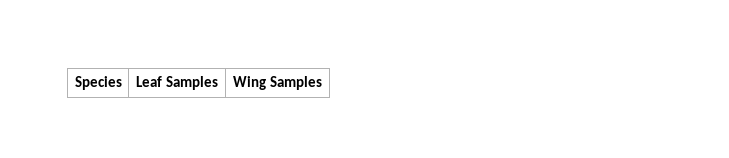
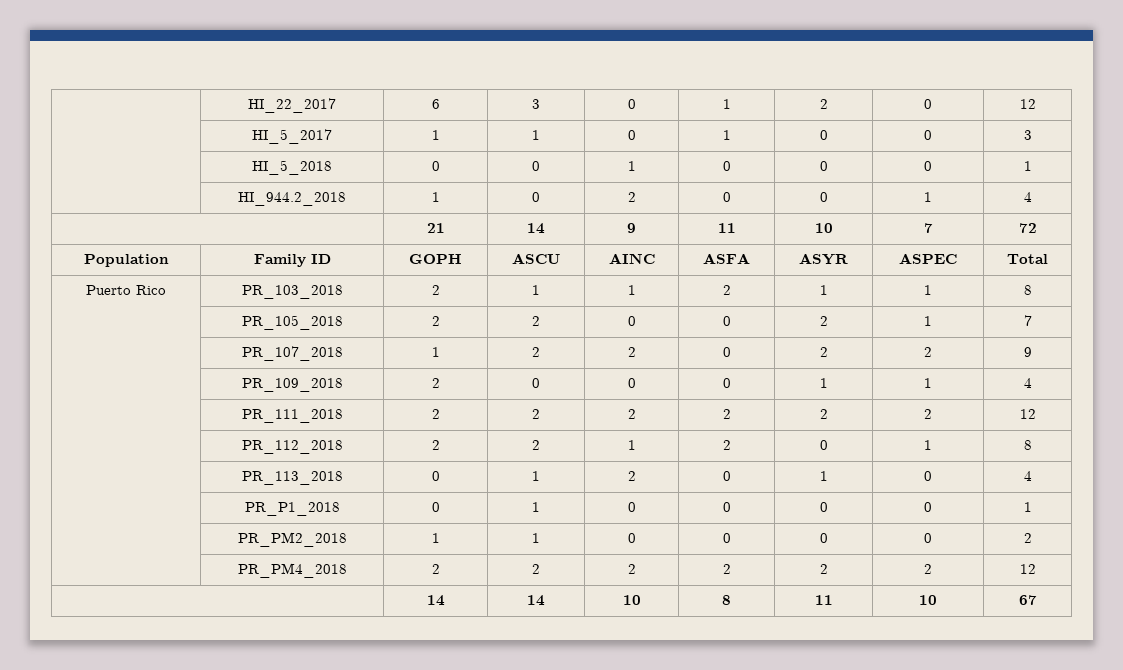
[74,76,122,90] [136,76,218,90] [233,76,322,90] Species | Leaf Samples | Wing Samples -> [248,98,336,113] [431,99,440,109] [532,99,540,109] [627,99,636,109] [722,99,731,109] [819,99,828,109] [924,99,932,109] [1019,99,1036,109] [252,129,332,144] [431,130,440,140] [532,130,540,140] [627,130,636,140] [722,130,731,140] [819,130,828,140] [924,130,932,140] [1023,130,1032,140] [252,160,332,175] [431,161,440,171] [532,161,540,171] [627,161,636,171] [722,161,731,171] [819,161,828,171] [924,161,932,171] [1023,161,1032,171] [238,192,346,206] [431,192,440,202] [532,192,540,202] [627,192,636,202] [722,192,731,202] [819,192,828,202] [924,192,932,202] [1023,192,1032,202] [426,223,445,233] [527,223,545,234] [627,223,636,233] [717,223,736,233] [814,223,833,233] [923,223,933,233] [1018,223,1037,233] [83,254,169,267] [253,254,331,267] [409,254,462,264] [512,253,560,264] [608,253,655,264] [703,253,750,264] [799,253,848,265] [899,253,957,264] [1007,254,1048,264] [86,285,166,295] [241,285,343,299] [431,285,440,295] [532,285,540,295] [627,285,636,295] [722,285,731,295] [819,285,828,295] [924,285,932,295] [1023,285,1032,295] [241,315,343,330] [431,316,440,326] [532,316,540,326] [627,316,636,326] [722,316,731,326] [819,316,828,326] [924,316,932,326] [1023,315,1032,326] [241,346,343,361] [431,347,440,357] [532,347,540,357] [627,347,636,357] [722,347,731,357] [819,347,828,357] [924,347,932,357] [1023,347,1032,357] [241,378,343,392] [431,378,440,388] [532,378,540,388] [627,378,636,388] [722,378,731,388] [819,378,828,388] [924,378,932,388] [1023,378,1032,388] [241,409,343,423] [431,409,440,419] [532,409,540,419] [627,409,636,419] [722,409,731,419] [819,409,828,419] [924,409,932,419] [1019,409,1036,419] [241,440,343,454] [431,440,440,450] [532,440,540,450] [627,440,636,450] [722,440,731,450] [819,440,828,450] [924,440,932,450] [1023,440,1032,450] [241,471,343,485] [431,471,440,481] [532,471,540,481] [627,471,636,481] [722,471,731,481] [819,471,828,481] [924,471,932,481] [1023,471,1032,481] [244,502,340,516] [431,502,440,512] [532,502,540,512] [627,502,636,512] [722,502,731,512] [819,502,828,512] [924,502,932,512] [1023,502,1032,512] [237,532,347,547] [431,533,440,543] [532,533,540,543] [627,533,636,543] [722,533,731,543] [819,533,828,543] [924,533,932,543] [1023,533,1032,543] [237,563,347,578] [431,564,440,574] [532,564,540,574] [627,564,636,574] [722,564,731,574] [819,564,828,574] [924,564,932,574] [1019,564,1036,574] [426,595,445,606] [527,595,545,606] [622,595,641,605] [722,595,731,605] [814,595,833,605] [919,595,937,605] [1018,595,1037,605] | HI_22_2017 | 6 | 3 | 0 | 1 | 2 | 0 | 12 // | HI_5_2017 | 1 | 1 | 0 | 1 | 0 | 0 | 3 // | HI_5_2018 | 0 | 0 | 1 | 0 | 0 | 0 | 1 // | HI_944.2_2018 | 1 | 0 | 2 | 0 | 0 | 1 | 4 // | 21 | 14 | 9 | 11 | 10 | 7 | 72 // Population | Family ID | GOPH | ASCU | AINC | ASFA | ASYR | ASPEC | Total // Puerto Rico | PR_103_2018 | 2 | 1 | 1 | 2 | 1 | 1 | 8 // | PR_105_2018 | 2 | 2 | 0 | 0 | 2 | 1 | 7 // | PR_107_2018 | 1 | 2 | 2 | 0 | 2 | 2 | 9 // | PR_109_2018 | 2 | 0 | 0 | 0 | 1 | 1 | 4 // | PR_111_2018 | 2 | 2 | 2 | 2 | 2 | 2 | 12 // | PR_112_2018 | 2 | 2 | 1 | 2 | 0 | 1 | 8 // | PR_113_2018 | 0 | 1 | 2 | 0 | 1 | 0 | 4 // | PR_P1_2018 | 0 | 1 | 0 | 0 | 0 | 0 | 1 // | PR_PM2_2018 | 1 | 1 | 0 | 0 | 0 | 0 | 2 // | PR_PM4_2018 | 2 | 2 | 2 | 2 | 2 | 2 | 12 // | 14 | 14 | 10 | 8 | 11 | 10 | 67

